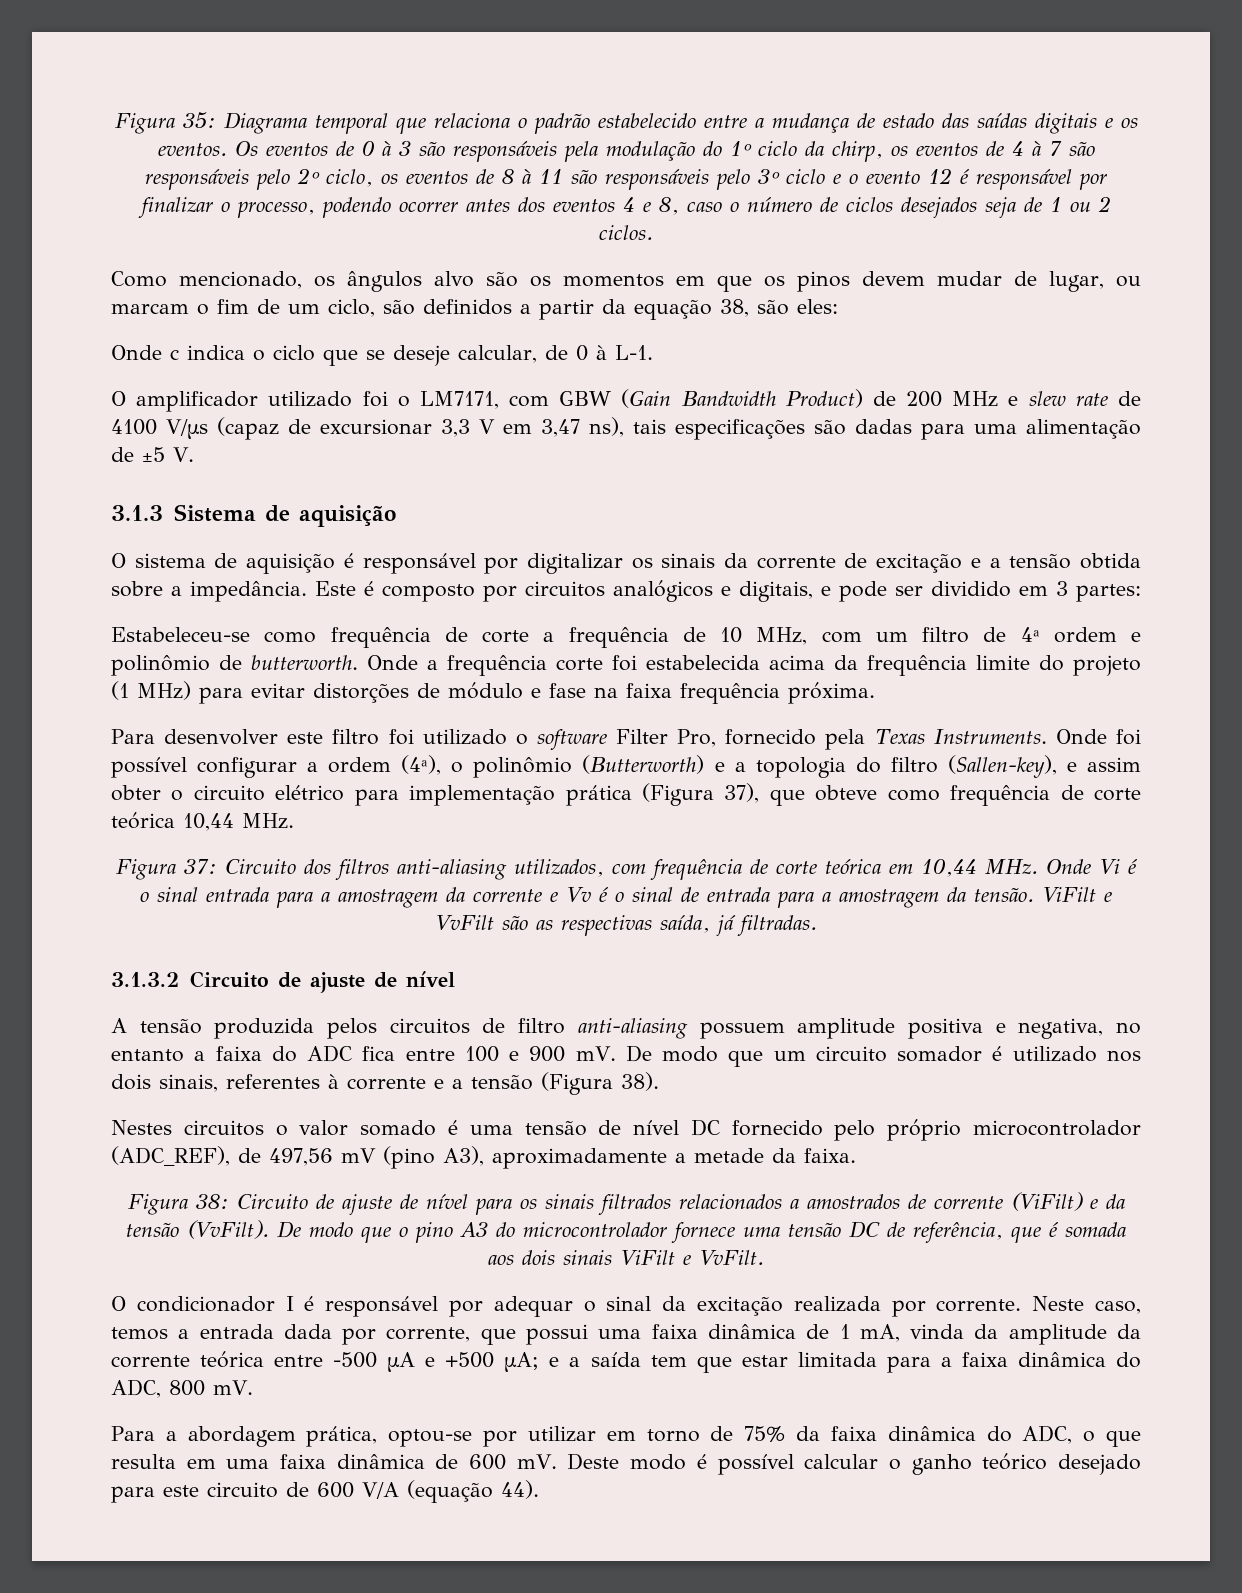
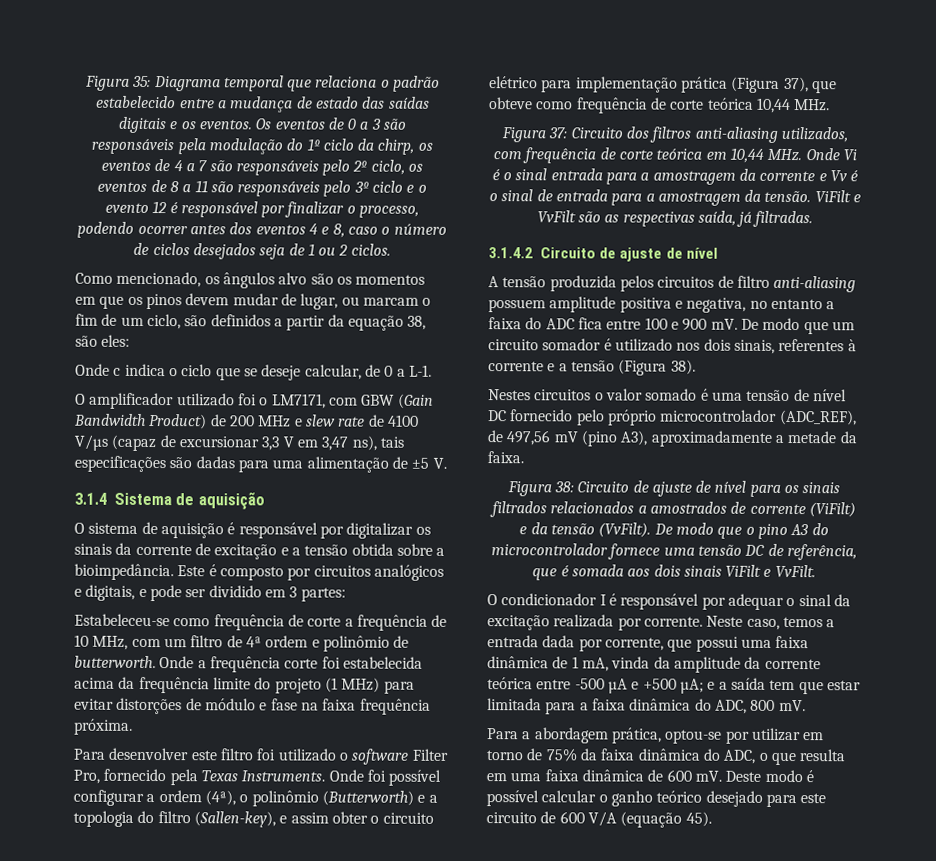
[381,141,391,156] à -> [359,121,369,130] a
[1031,141,1041,156] à -> [185,163,195,172] a
[522,169,531,184] à -> [182,184,192,193] a
[595,345,607,360] à -> [396,368,406,377] a
[111,505,163,521] 3.1.3 -> [74,492,107,505] 3.1.4
[190,581,307,602] impedância. -> [74,563,174,581] bioimpedância.
[111,972,179,987] 3.1.3.2 -> [488,247,533,259] 3.1.4.2
[501,1480,539,1499] 44). -> [685,811,712,827] 45).

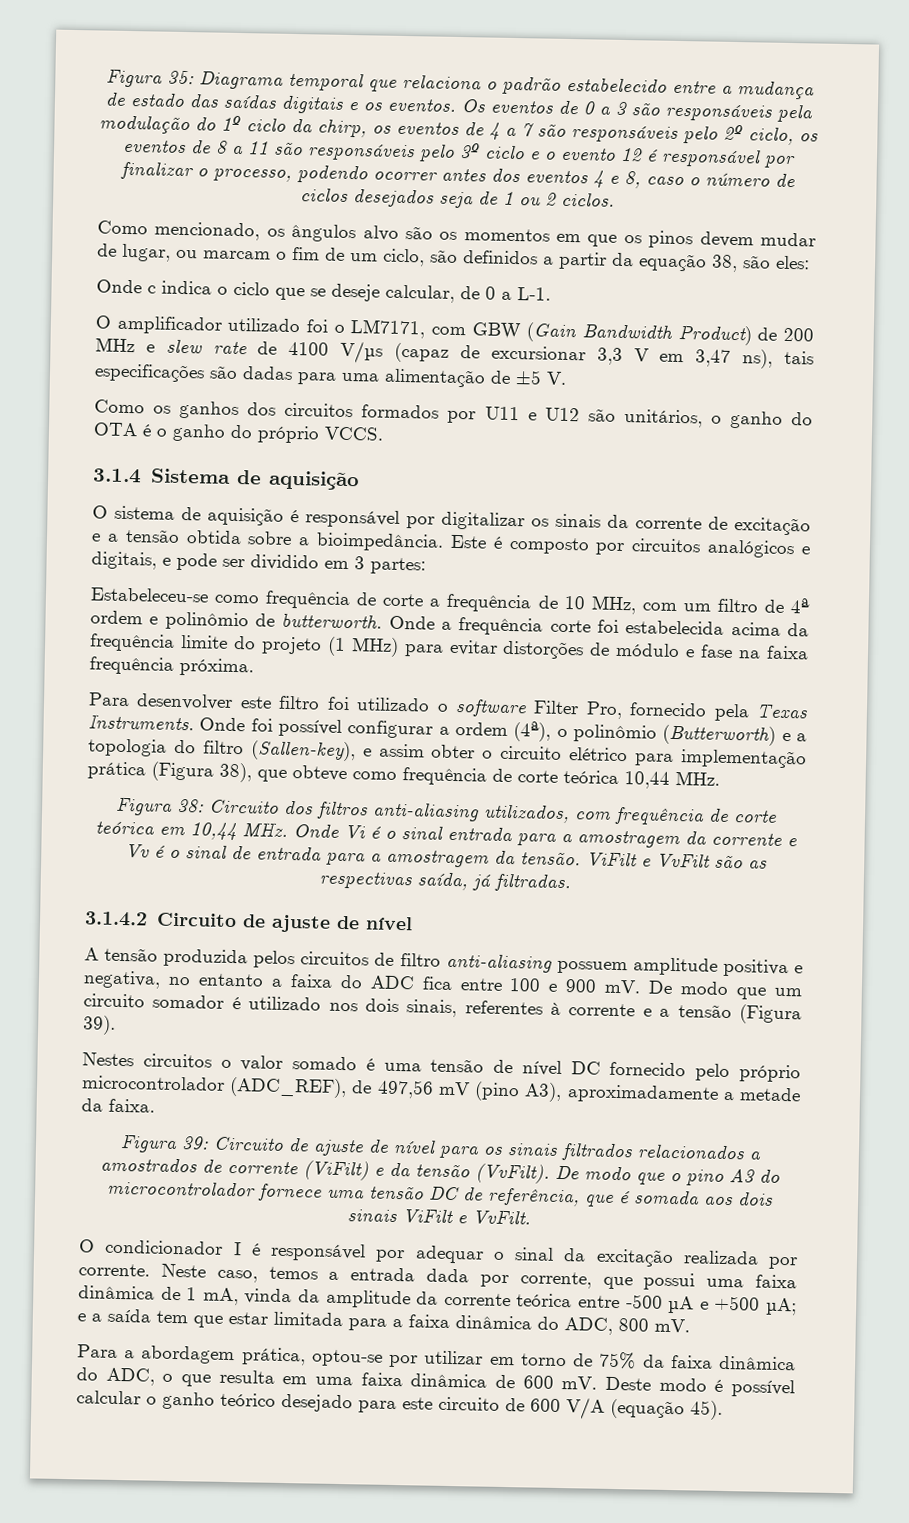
(447, 463) none -> [94,399,813,429] [93,422,384,444] // Como os ganhos dos circuitos formados por U11 e U12 são unitários, o ganho do OTA é o ganho do próprio VCCS.
[783,76,809,93] 37), -> [219,762,252,783] 38),
[548,127,568,139] 37: -> [177,798,204,813] 38:
[670,359,696,375] 38). -> [82,1015,116,1035] 39).
[553,481,574,493] 38: -> [180,1136,209,1150] 39:

